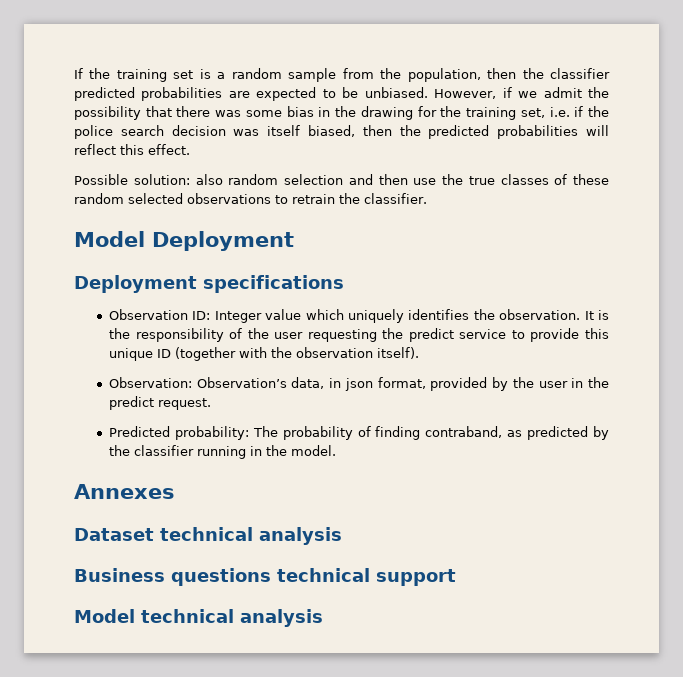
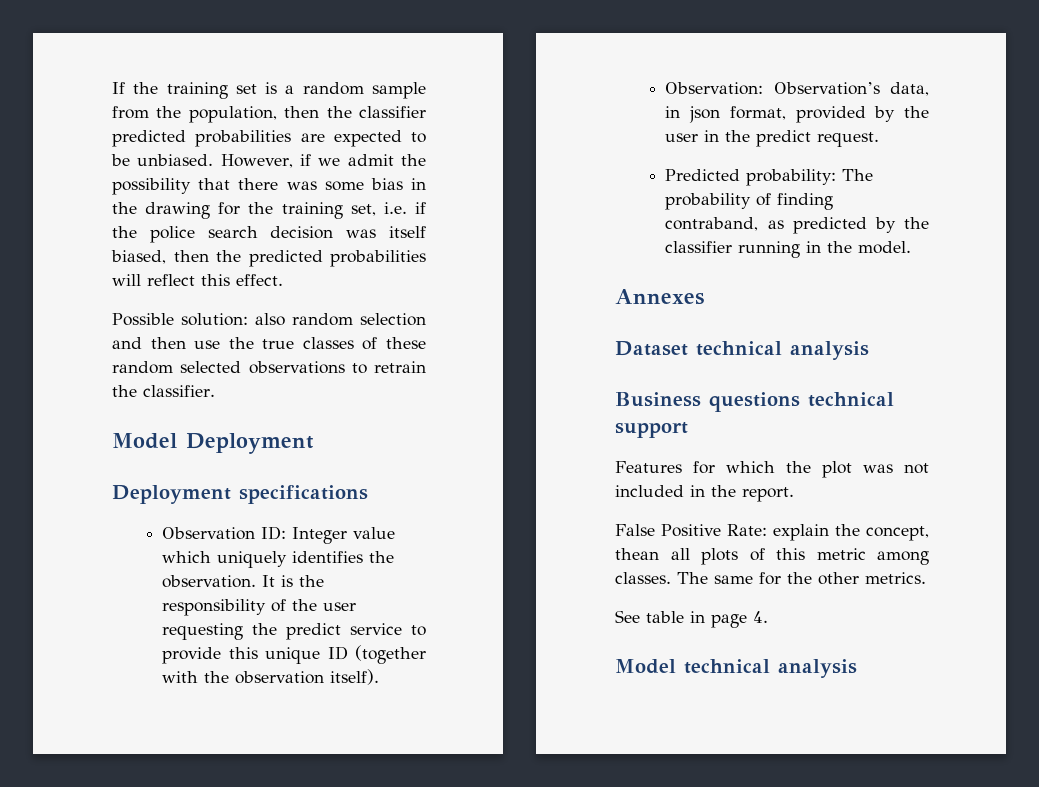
(456, 577) none -> [615,461,929,478] [615,485,794,502] [615,524,929,541] [615,548,929,565] [615,572,926,585] [615,610,768,628] // Features for which the plot was not included in the report. // False Positive Rate: explain the concept, thean all plots of this metric among classes. The same for the other metrics. // See table in page 4.

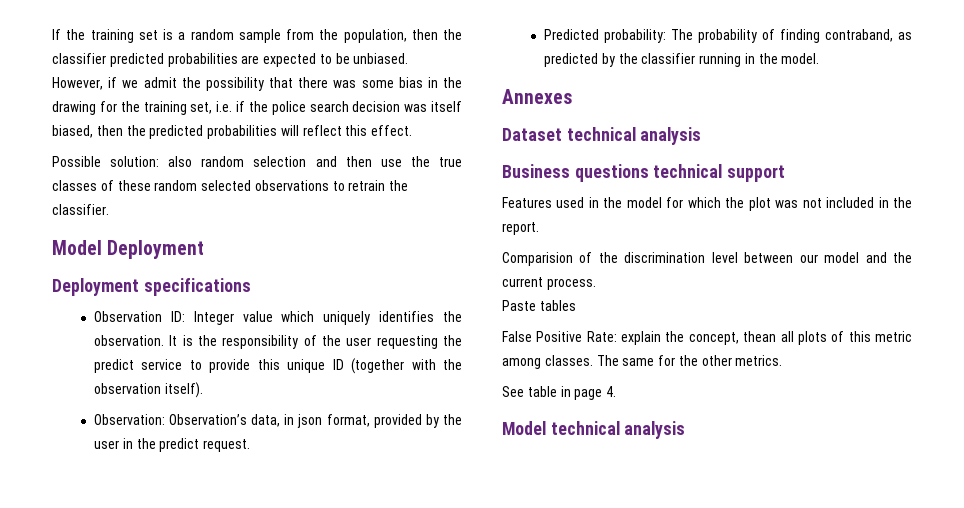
(682, 467) none -> [556,197,662,208] used in the model
(794, 494) none -> [502,252,912,266] [502,277,596,290] [502,300,576,311] // Comparision of the discrimination level between our model and the current process. // Paste tables

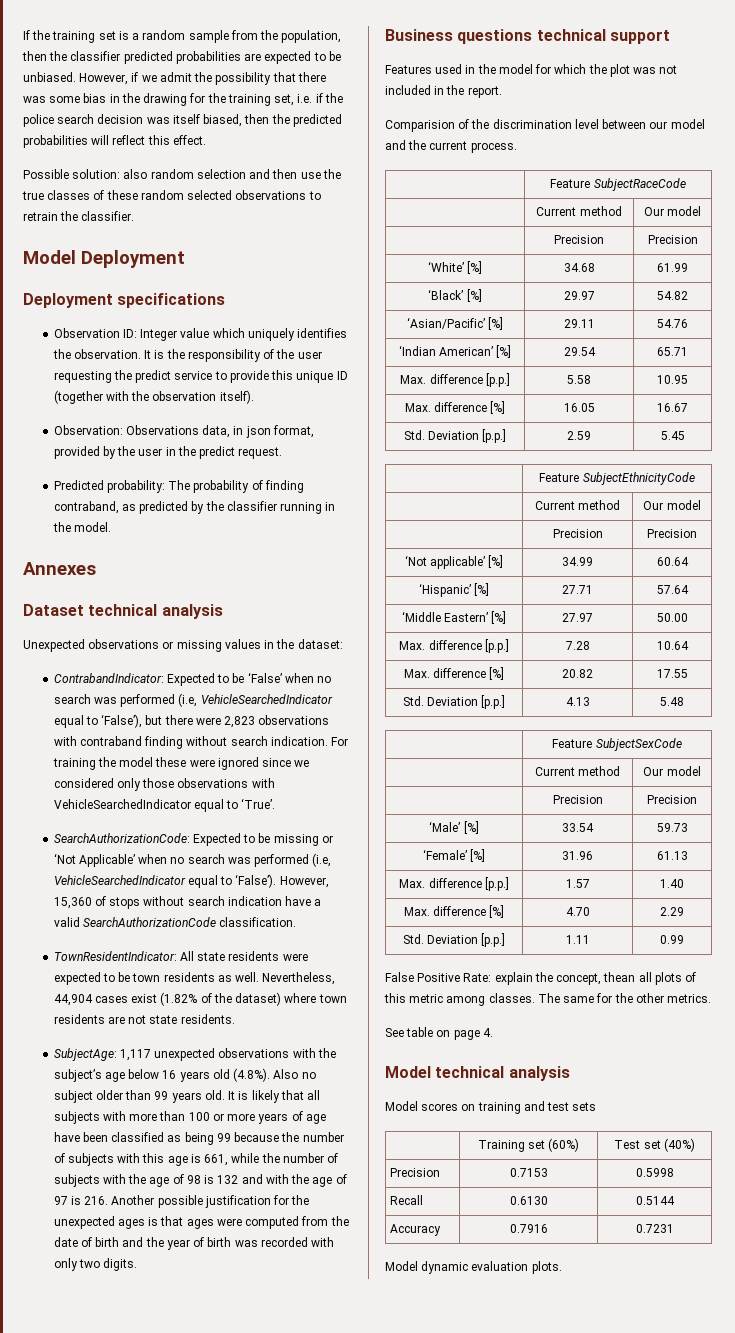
[169,414,248,425] Observation’s -> [125,425,199,435] Observations
(702, 136) none -> [23,639,343,652] [53,672,332,686] [53,693,333,707] [53,714,330,728] [53,736,349,749] [52,757,310,770] [53,778,275,791] [53,798,276,812] [53,833,333,846] [53,853,332,867] [53,874,329,888] [53,896,322,909] [53,917,297,927] [53,951,308,961] [53,972,336,985] [53,992,347,1006] [53,1014,235,1024] [53,1048,336,1061] [53,1068,316,1082] [53,1090,321,1103] [53,1111,326,1124] [53,1132,344,1145] [53,1153,339,1166] [53,1174,347,1187] [53,1195,310,1208] [53,1216,349,1229] [53,1237,335,1250] [53,1258,138,1271] // Unexpected observations or missing values in the dataset: // ContrabandIndicator: Expected to be ‘False’ when no search was performed (i.e, VehicleSearchedIndicator equal to ‘False’), but there were 2,823 observations with contraband finding without search indication. For training the model these were ignored since we considered only those observations with VehicleSearchedIndicator equal to ‘True’. // SearchAuthorizationCode: Expected to be missing or ‘Not Applicable’ when no search was performed (i.e, VehicleSearchedIndicator equal to ‘False’). However, 15,360 of stops without search indication have a valid SearchAuthorizationCode classification. // TownResidentIndicator: All state residents were expected to be town residents as well. Nevertheless, 44,904 cases exist (1.82% of the dataset) where town residents are not state residents. // SubjectAge: 1,117 unexpected observations with the subject’s age below 16 years old (4.8%). Also no subject older than 99 years old. It is likely that all subjects with more than 100 or more years of age have been classified as being 99 because the number of subjects with this age is 661, while the number of subjects with the age of 98 is 132 and with the age of 97 is 216. Another possible justification for the unexpected ages is that ages were computed from the date of birth and the year of birth was recorded with only two digits.
[502,300,576,311] // Paste tables -> [550,178,686,191] [536,206,622,216] [643,206,702,216] [554,235,604,244] [647,235,698,244] [427,261,483,274] [563,263,595,272] [657,263,688,272] [428,289,482,302] [563,291,595,300] [657,291,688,300] [406,317,504,330] [563,319,595,328] [657,319,688,328] [398,345,512,358] [563,347,596,356] [657,347,688,356] [400,373,510,387] [567,375,591,384] [657,375,688,384] [404,401,506,414] [563,403,595,412] [657,403,688,412] [403,429,507,443] [567,431,591,440] [660,431,685,440] [539,472,695,485] [534,500,621,510] [643,500,701,510] [552,529,603,538] [647,529,697,538] [404,555,504,569] [562,557,593,566] [656,557,689,566] [418,583,490,597] [562,585,593,594] [656,585,689,594] [401,611,507,624] [562,613,593,622] [656,613,688,622] [399,639,509,653] [565,641,590,650] [656,641,689,650] [403,667,505,680] [562,669,593,678] [656,669,688,678] [402,695,506,709] [565,697,590,706] [660,697,684,706] [552,738,682,751] [534,766,621,776] [643,766,701,776] [552,795,603,804] [647,795,697,804] [429,821,479,834] [562,823,594,832] [656,823,688,832] [422,849,486,862] [562,851,593,860] [656,851,688,860] [399,877,509,891] [565,879,590,888] [660,879,684,888] [403,905,505,918] [565,907,590,916] [660,907,684,916] [402,933,506,947] [565,935,590,944] [660,935,684,944] // | Feature SubjectRaceCode // | Current method | Our model // | Precision | Precision // ‘White’ [%] | 34.68 | 61.99 // ‘Black’ [%] | 29.97 | 54.82 // ‘Asian/Pacific’ [%] | 29.11 | 54.76 // ‘Indian American’ [%] | 29.54 | 65.71 // Max. difference [p.p.] | 5.58 | 10.95 // Max. difference [%] | 16.05 | 16.67 // Std. Deviation [p.p.] | 2.59 | 5.45 // | Feature SubjectEthnicityCode // | Current method | Our model // | Precision | Precision // ‘Not applicable’ [%] | 34.99 | 60.64 // ‘Hispanic’ [%] | 27.71 | 57.64 // ‘Middle Eastern’ [%] | 27.97 | 50.00 // Max. difference [p.p.] | 7.28 | 10.64 // Max. difference [%] | 20.82 | 17.55 // Std. Deviation [p.p.] | 4.13 | 5.48 // | Feature SubjectSexCode // | Current method | Our model // | Precision | Precision // ‘Male’ [%] | 33.54 | 59.73 // ‘Female’ [%] | 31.96 | 61.13 // Max. difference [p.p.] | 1.57 | 1.40 // Max. difference [%] | 4.70 | 2.29 // Std. Deviation [p.p.] | 1.11 | 0.99
[560,386,571,397] in -> [436,1030,451,1037] on
(686, 430) none -> [385,1101,597,1114] [477,1138,580,1152] [614,1138,695,1152] [390,1168,441,1177] [509,1168,548,1177] [635,1168,674,1177] [390,1195,424,1205] [509,1196,548,1205] [635,1196,675,1205] [390,1224,442,1236] [509,1224,548,1233] [635,1224,674,1233] [385,1261,562,1274] // Model scores on training and test sets // | Training set (60%) | Test set (40%) // Precision | 0.7153 | 0.5998 // Recall | 0.6130 | 0.5144 // Accuracy | 0.7916 | 0.7231 // Model dynamic evaluation plots.

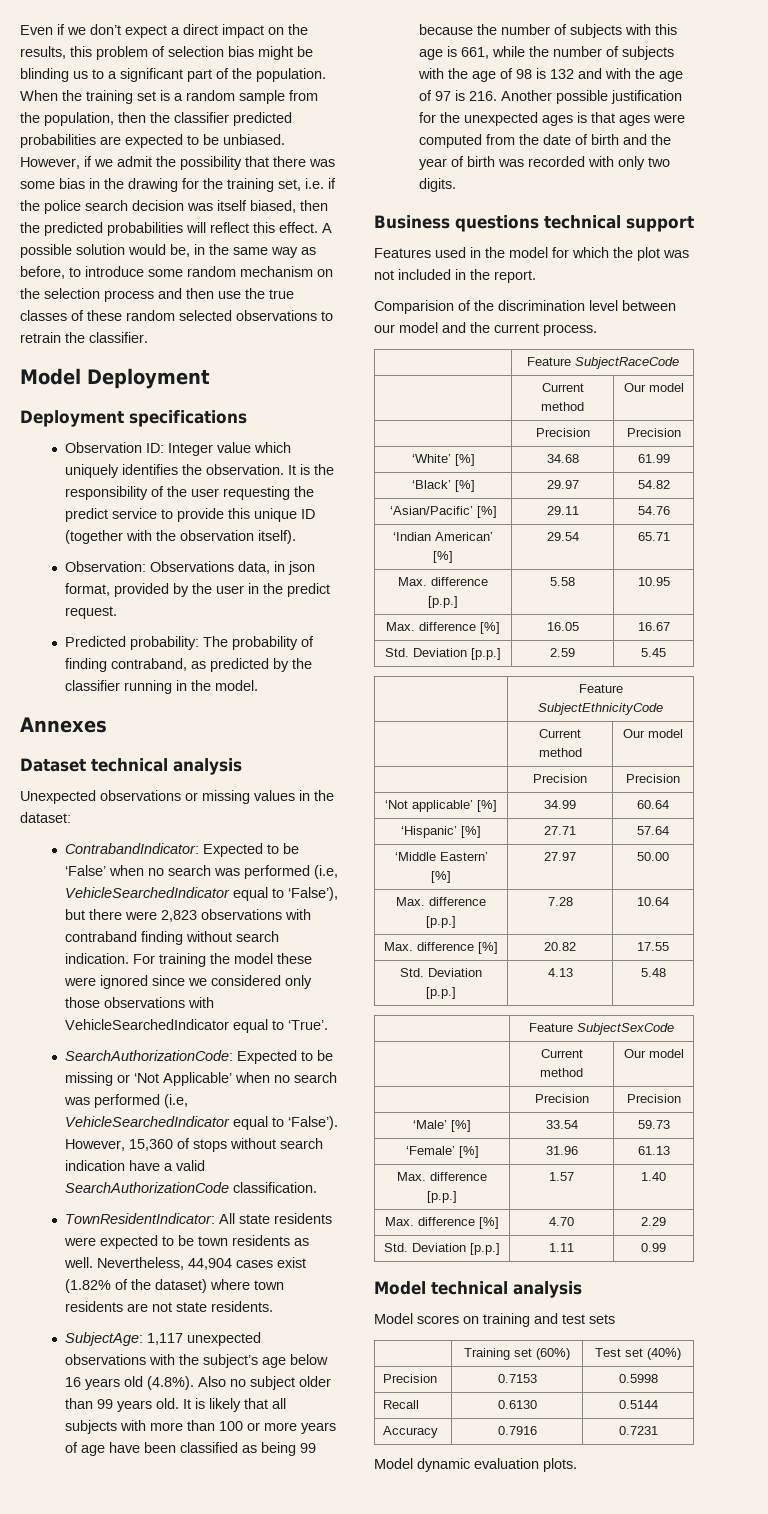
[23,30,30,40] If -> [20,24,308,38] [20,46,313,60] [20,68,326,82] [20,90,58,101] Even if we don’t expect a direct impact on the results, this problem of selection bias might be blinding us to a significant part of the population. When
[23,169,246,179] // Possible solution: also random selection -> [322,223,332,233] [20,244,316,258] [20,266,333,279] [20,288,154,302] A possible solution would be, in the same way as before, to introduce some random mechanism on the selection process
[385,972,697,985] [384,993,712,1006] [385,1027,493,1040] // False Positive Rate: explain the concept, thean all plots of this metric among classes. The same for the other metrics. // See table on page 4. -> (666, 1247) none

